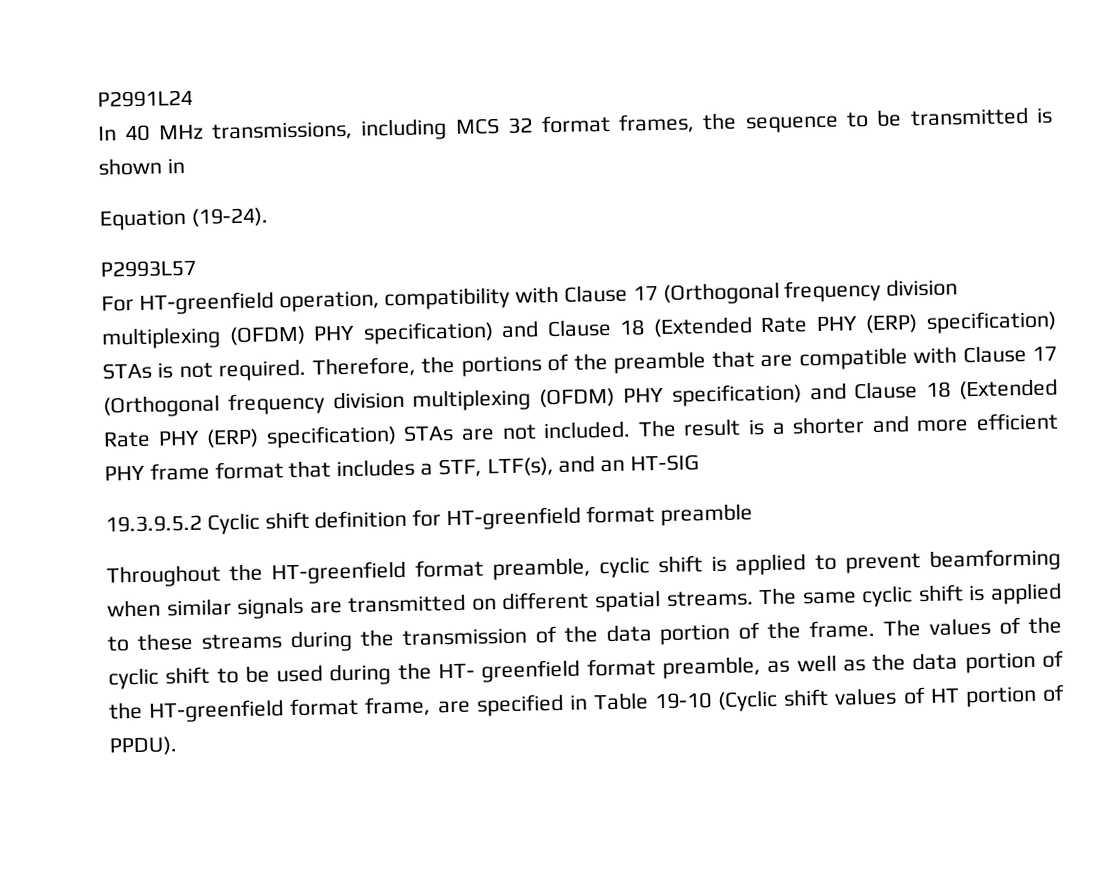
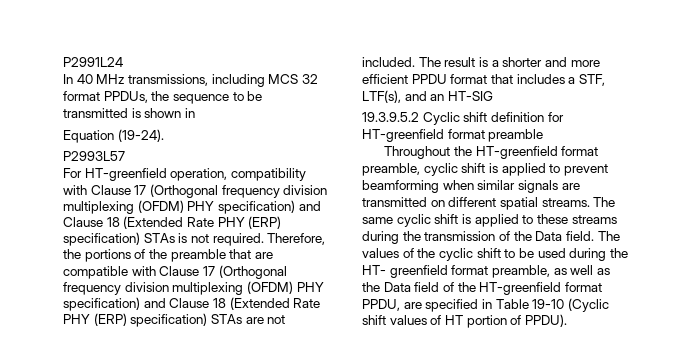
[617,113,695,134] frames, -> [103,91,148,103] PPDUs,
[104,462,210,481] PHY frame -> [411,74,447,84] PPDU
[605,619,876,646] data portion of the frame. -> [535,231,594,241] Data field.
[912,651,1036,674] data portion -> [383,282,440,292] Data field
[364,696,432,717] frame, -> [362,299,400,311] PPDU,

